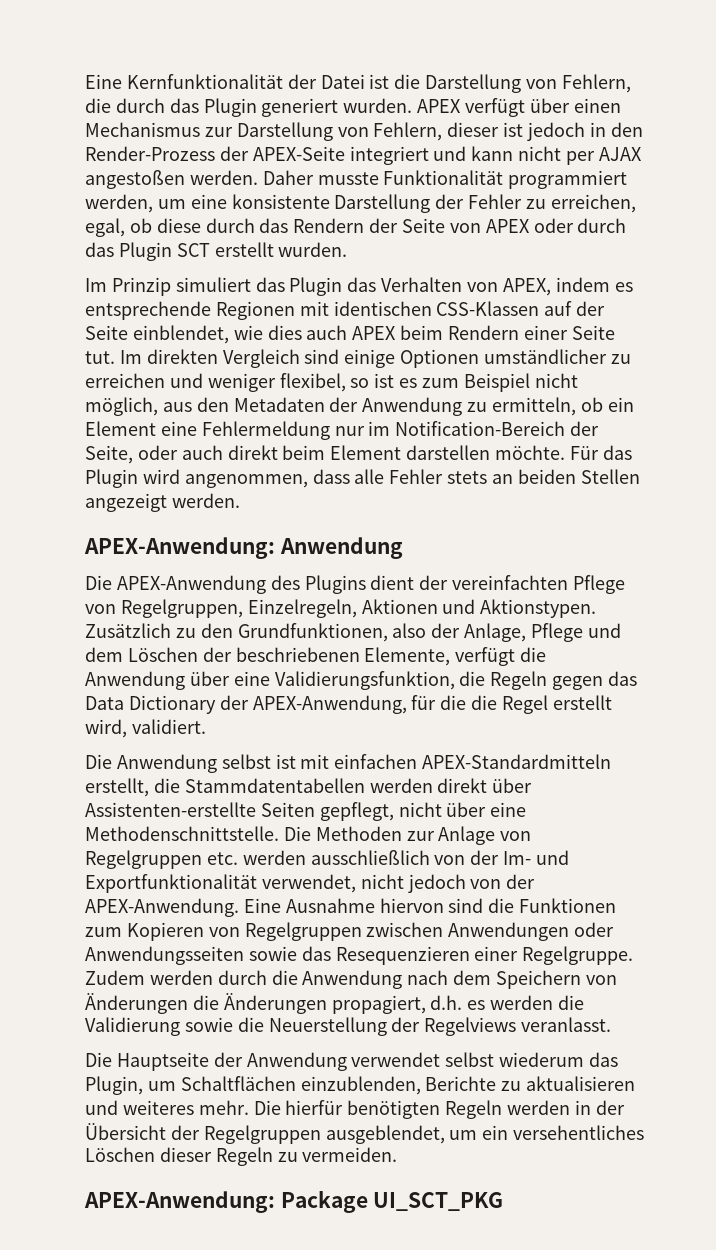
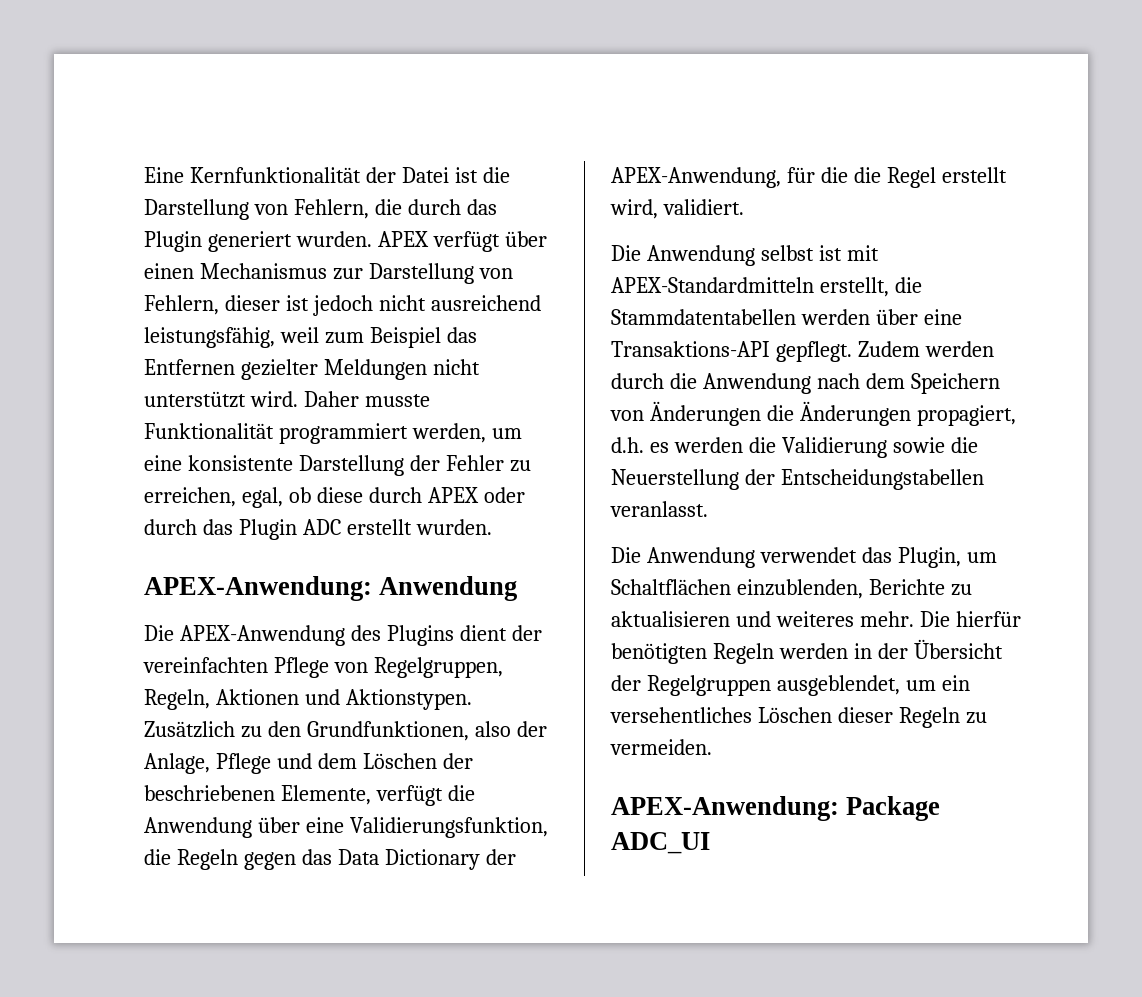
[589,122,643,137] [85,146,642,165] [85,170,258,189] in den Render-Prozess der APEX-Seite integriert und kann nicht per AJAX angestoßen werden. -> [378,295,541,311] [144,327,477,348] [144,359,480,380] [144,391,298,408] nicht ausreichend leistungsfähig, weil zum Beispiel das Entfernen gezielter Meldungen nicht unterstützt wird.
[259,218,481,233] das Rendern der Seite von -> (422, 495) none
[176,243,210,257] SCT -> [302,519,341,535] ADC
[85,277,633,296] [85,301,606,320] [85,325,615,344] [85,349,631,368] [85,373,578,392] [85,397,634,416] [85,421,600,440] [85,445,632,464] [85,469,640,488] [85,493,240,512] // Im Prinzip simuliert das Plugin das Verhalten von APEX, indem es entsprechende Regionen mit identischen CSS-Klassen auf der Seite einblendet, wie dies auch APEX beim Rendern einer Seite tut. Im direkten Vergleich sind einige Optionen umständlicher zu erreichen und weniger flexibel, so ist es zum Beispiel nicht möglich, aus den Metadaten der Anwendung zu ermitteln, ob ein Element eine Fehlermeldung nur im Notification-Bereich der Seite, oder auch direkt beim Element darstellen möchte. Für das Plugin wird angenommen, dass alle Fehler stets an beiden Stellen angezeigt werden. -> (492, 527) none
[247,599,357,618] Einzelregeln, -> [144,689,210,710] Regeln,
[334,754,418,769] einfachen -> (879, 253) none
[437,778,533,793] [85,802,527,821] [85,826,532,845] [85,850,570,869] [85,874,536,893] [85,898,617,917] [85,922,615,941] [85,946,634,965] direkt über Assistenten-erstellte Seiten gepflegt, nicht über eine Methodenschnittstelle. Die Methoden zur Anlage von Regelgruppen etc. werden ausschließlich von der Im- und Exportfunktionalität verwendet, nicht jedoch von der APEX-Anwendung. Eine Ausnahme hiervon sind die Funktionen zum Kopieren von Regelgruppen zwischen Anwendungen oder Anwendungsseiten sowie das Resequenzieren einer Regelgruppe. -> [875,309,962,325] [611,341,852,362] über eine Transaktions-API gepflegt.
[424,1017,517,1036] Regelviews -> [780,469,984,490] Entscheidungstabellen
[116,1052,585,1071] Hauptseite der Anwendung verwendet selbst wiederum -> [646,547,857,568] Anwendung verwendet
[373,1192,504,1211] UI_SCT_PKG -> [611,832,710,854] ADC_UI

